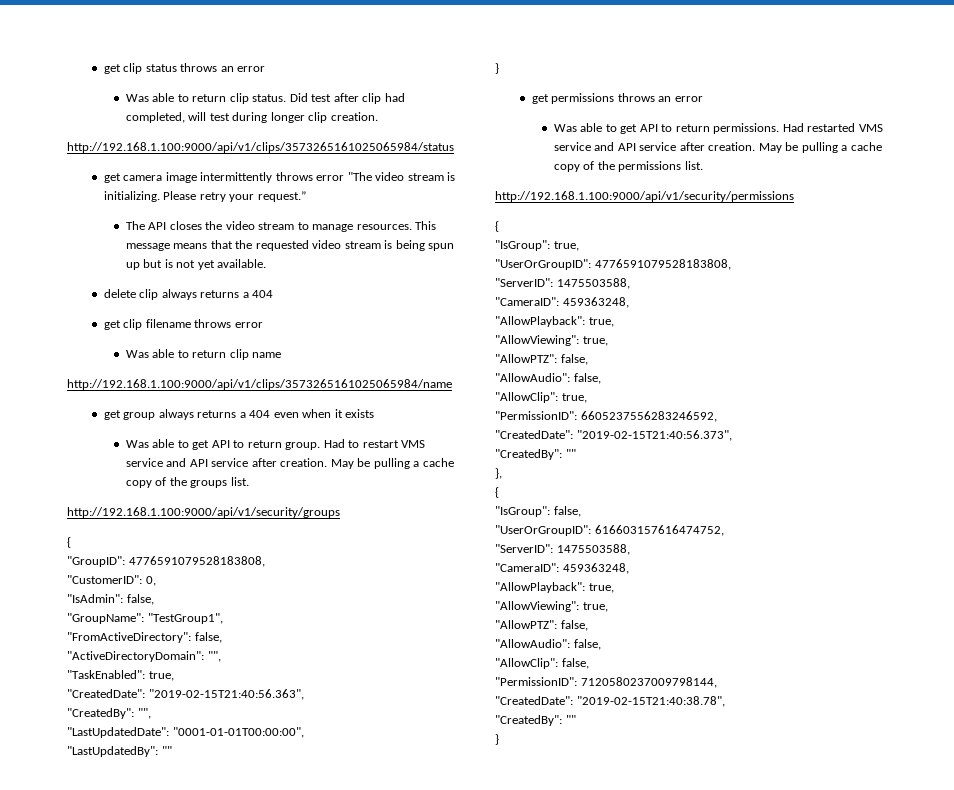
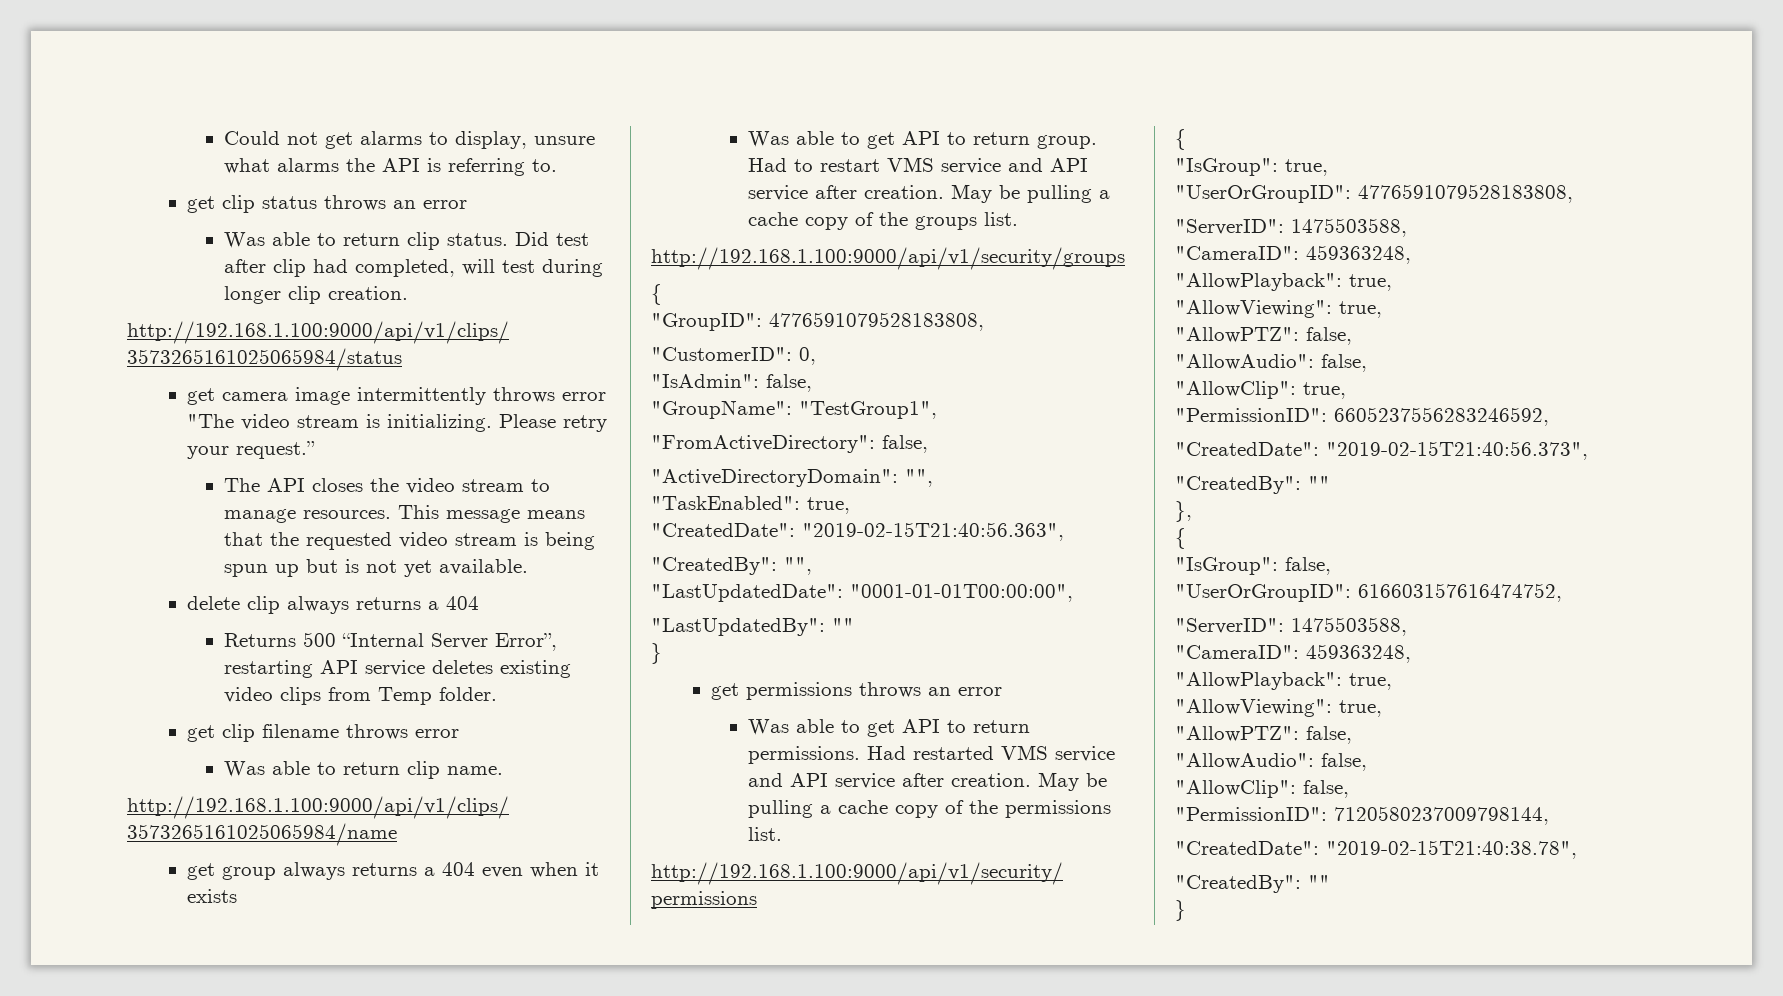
(103, 69) none -> [224,131,596,149] [224,158,558,176] Could not get alarms to display, unsure what alarms the API is referring to. //
(274, 294) none -> [224,632,558,651] [224,660,572,678] [224,687,498,705] // Returns 500 “Internal Server Error”, restarting API service deletes existing video clips from Temp folder.
[252,352,282,358] name -> [447,766,504,775] name.

